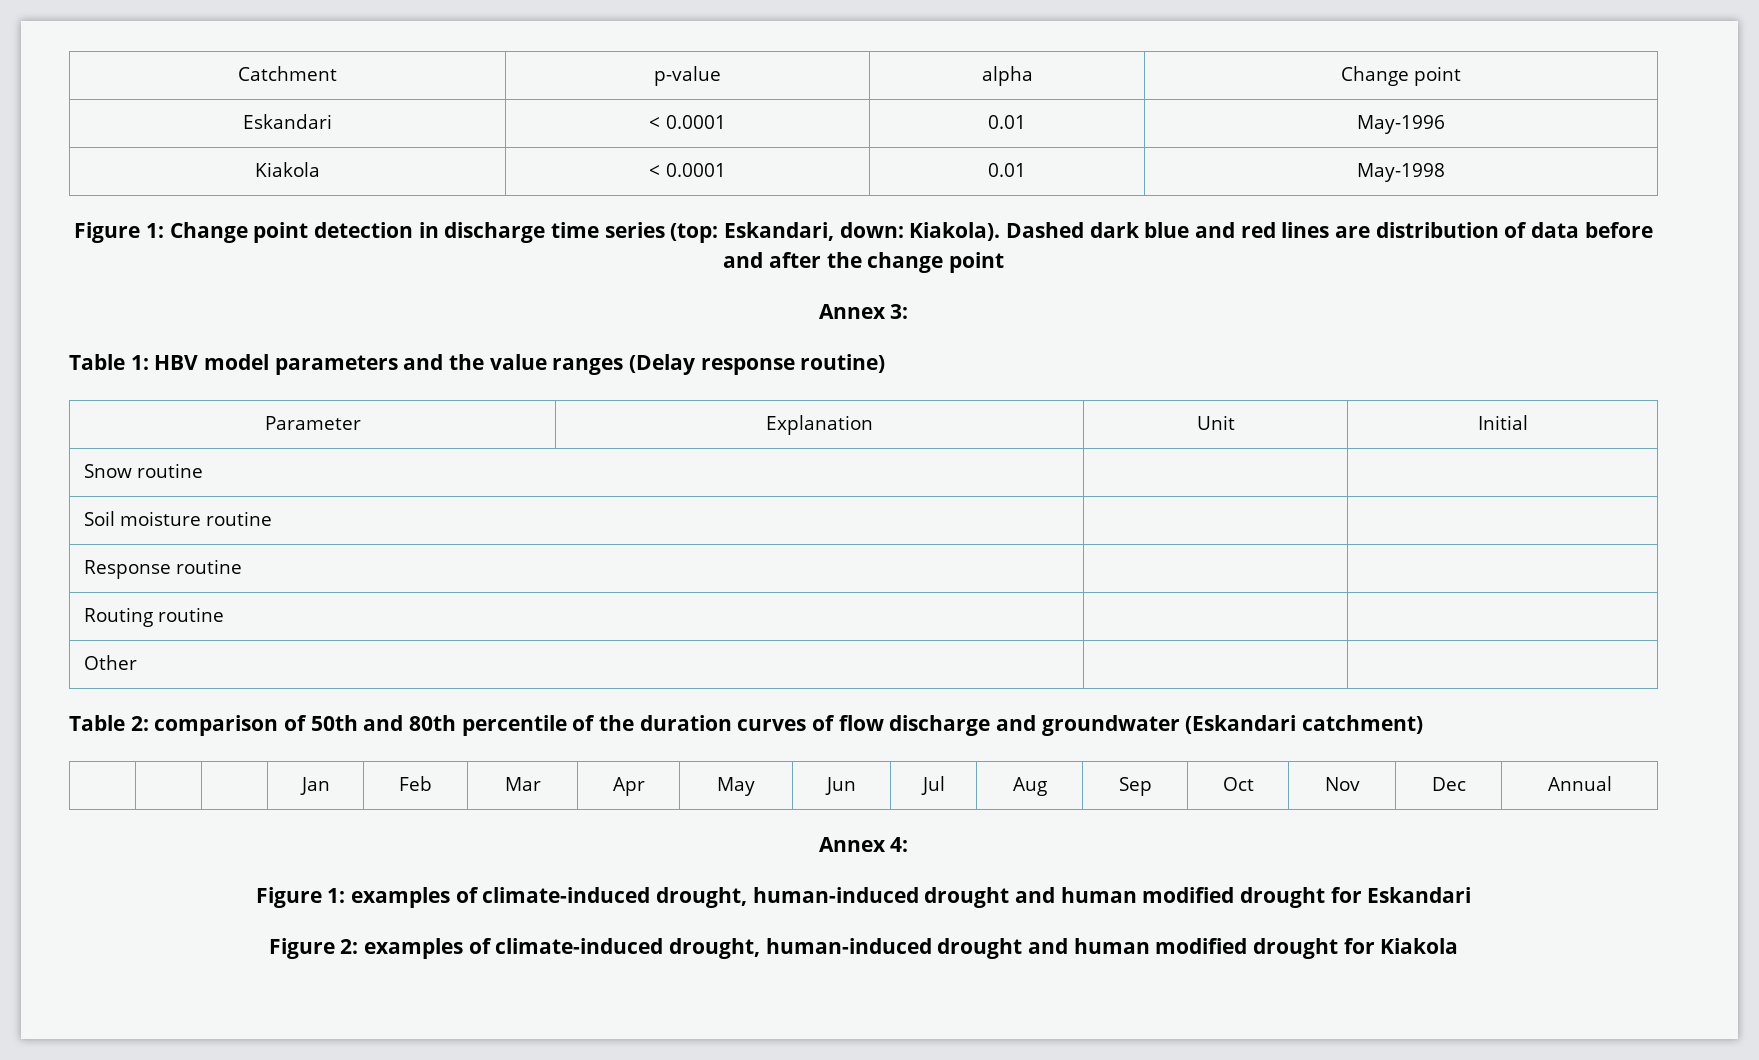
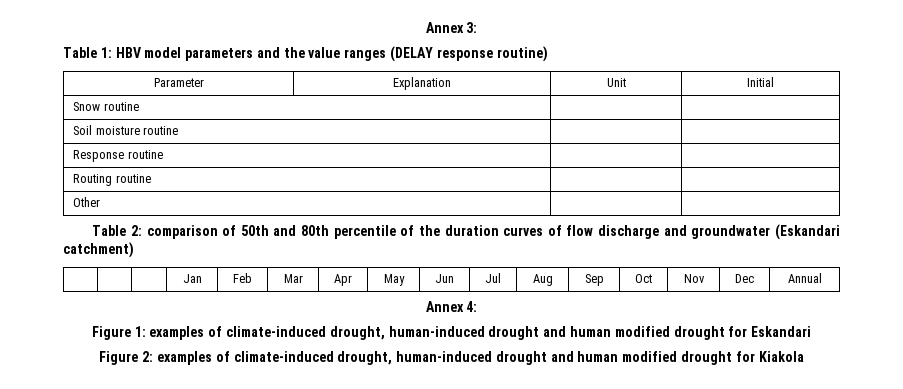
[238,66,337,81] [654,66,721,86] [981,66,1033,86] [1340,66,1462,86] [243,114,332,129] [649,115,726,129] [988,115,1026,129] [1357,115,1445,134] [255,162,320,177] [649,163,726,177] [988,163,1026,177] [1357,163,1445,182] [74,222,1653,243] [723,252,1004,273] Catchment | p-value | alpha | Change point // Eskandari | < 0.0001 | 0.01 | May-1996 // Kiakola | < 0.0001 | 0.01 | May-1998 // Figure 1: Change point detection in discharge time series (top: Eskandari, down: Kiakola). Dashed dark blue and red lines are distribution of data before and after the change point // -> (425, 27) none
[629,354,696,375] (Delay -> [390,46,434,62] (DELAY

